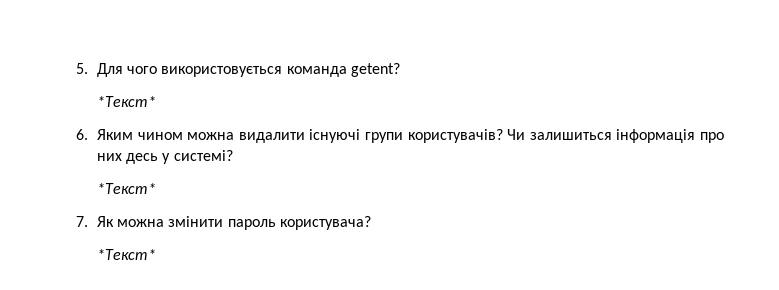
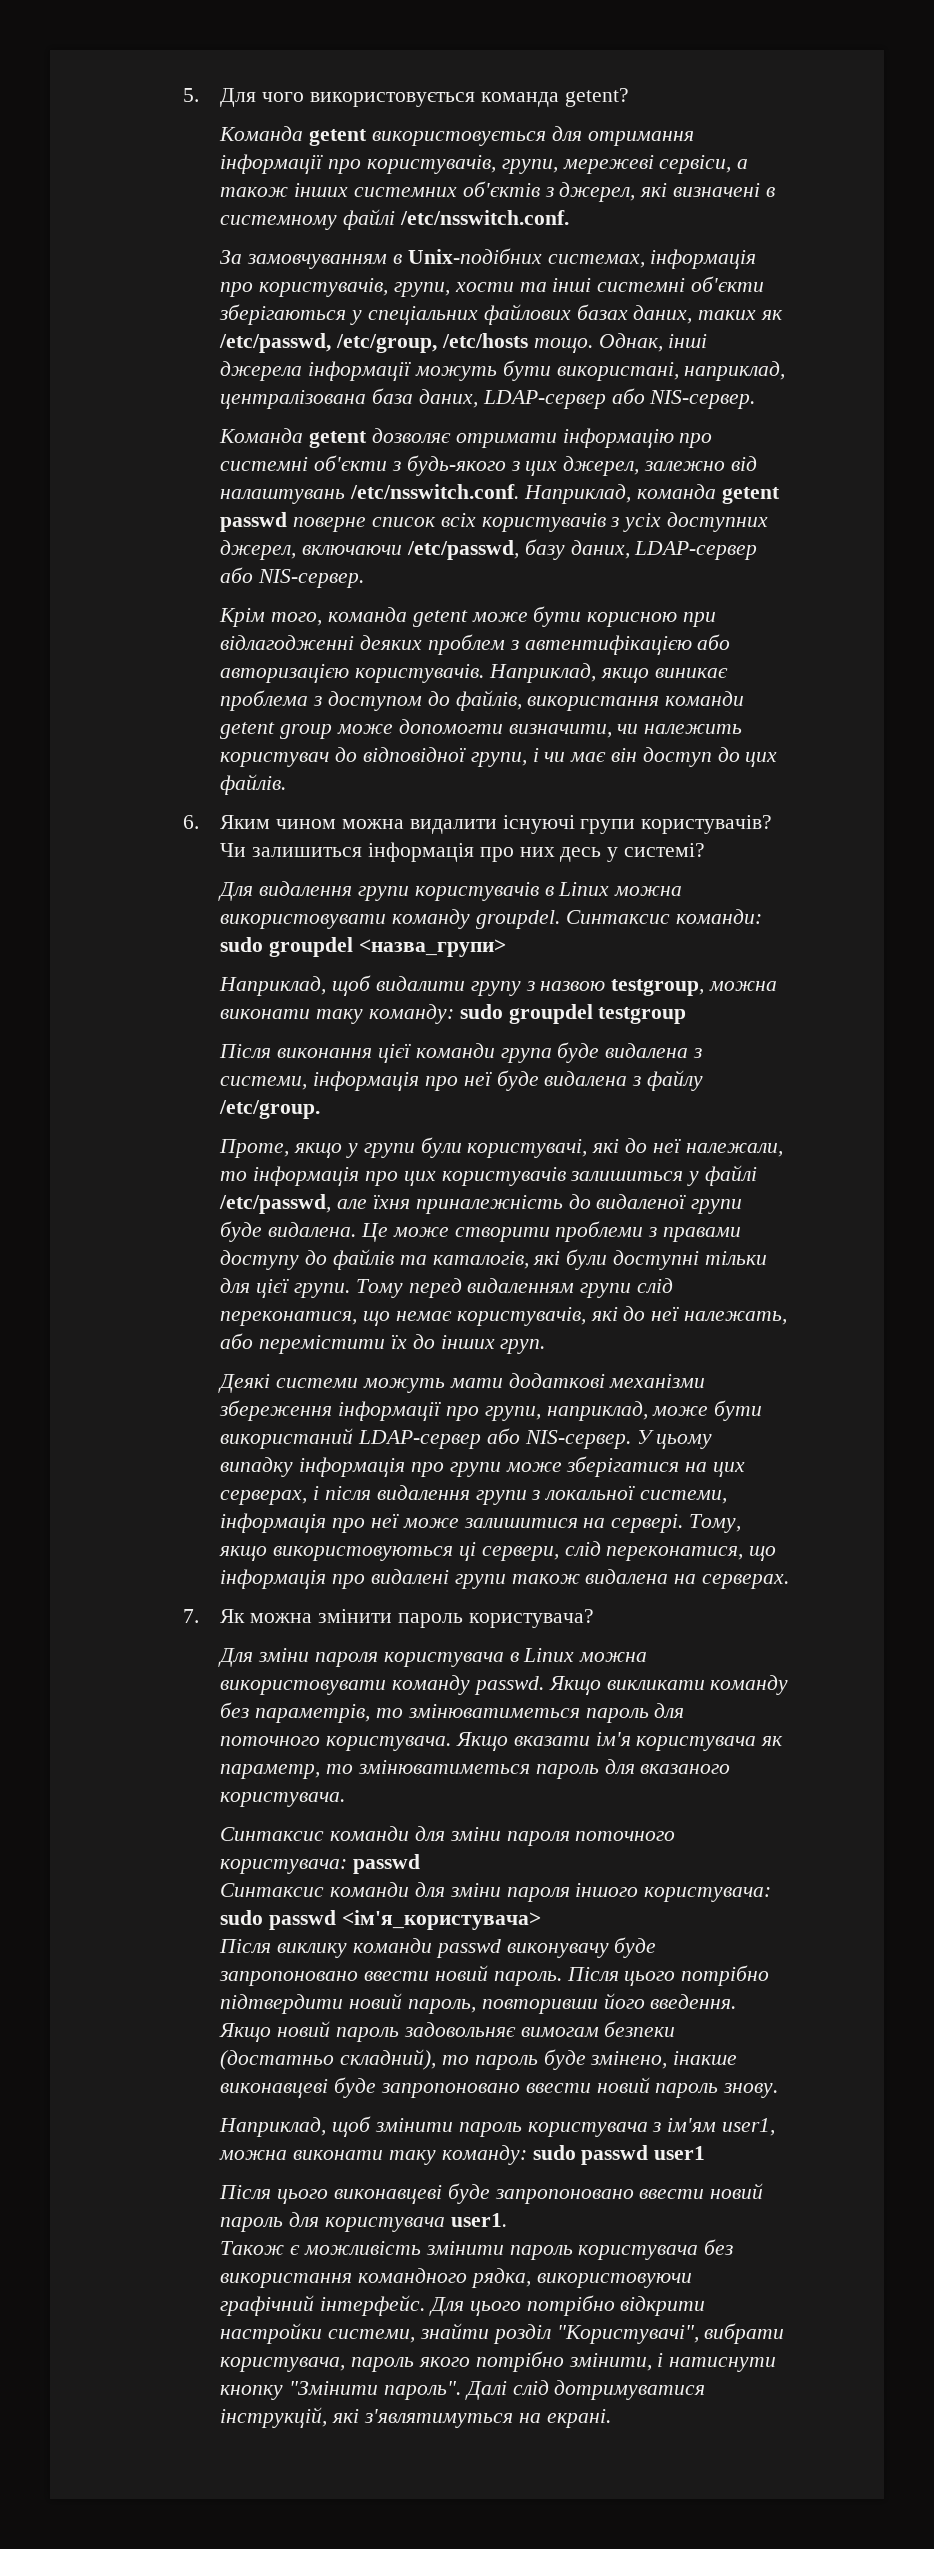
[97,96,157,107] *Текст* -> [219,126,694,146] [220,154,749,174] [220,181,775,202] [220,209,569,230] [220,248,757,269] [220,276,764,297] [219,304,783,325] [219,333,708,353] [220,360,786,381] [220,388,756,409] [219,428,713,448] [220,455,757,476] [220,484,780,504] [220,512,768,532] [220,539,758,560] [220,567,365,588] [219,606,716,627] [220,634,731,655] [220,663,728,683] [220,690,745,711] [220,719,743,739] [220,747,778,767] [220,774,287,795] Команда getent використовується для отримання інформації про користувачів, групи, мережеві сервіси, а також інших системних об'єктів з джерел, які визначені в системному файлі /etc/nsswitch.conf. // За замовчуванням в Unix-подібних системах, інформація про користувачів, групи, хости та інші системні об'єкти зберігаються у спеціальних файлових базах даних, таких як /etc/passwd, /etc/group, /etc/hosts тощо. Однак, інші джерела інформації можуть бути використані, наприклад, централізована база даних, LDAP-сервер або NIS-сервер. // Команда getent дозволяє отримати інформацію про системні об'єкти з будь-якого з цих джерел, залежно від налаштувань /etc/nsswitch.conf. Наприклад, команда getent passwd поверне список всіх користувачів з усіх доступних джерел, включаючи /etc/passwd, базу даних, LDAP-сервер або NIS-сервер. // Крім того, команда getent може бути корисною при відлагодженні деяких проблем з автентифікацією або авторизацією користувачів. Наприклад, якщо виникає проблема з доступом до файлів, використання команди getent group може допомогти визначити, чи належить користувач до відповідної групи, і чи має він доступ до цих файлів.
[97,183,157,194] *Текст* -> [218,881,683,901] [220,909,762,929] [220,937,506,957] [219,975,777,996] [220,1004,687,1024] [219,1042,702,1063] [220,1070,703,1091] [219,1100,321,1119] [219,1137,783,1158] [220,1165,757,1186] [219,1194,743,1214] [220,1221,741,1242] [220,1249,767,1270] [220,1278,673,1298] [220,1306,787,1326] [220,1333,546,1354] [218,1373,706,1393] [219,1400,763,1421] [220,1428,713,1449] [220,1456,745,1477] [220,1485,727,1505] [220,1513,741,1533] [219,1541,777,1561] [220,1569,789,1589] Для видалення групи користувачів в Linux можна використовувати команду groupdel. Синтаксис команди: sudo groupdel <назва_групи> // Наприклад, щоб видалити групу з назвою testgroup, можна виконати таку команду: sudo groupdel testgroup // Після виконання цієї команди група буде видалена з системи, інформація про неї буде видалена з файлу /etc/group. // Проте, якщо у групи були користувачі, які до неї належали, то інформація про цих користувачів залишиться у файлі /etc/passwd, але їхня приналежність до видаленої групи буде видалена. Це може створити проблеми з правами доступу до файлів та каталогів, які були доступні тільки для цієї групи. Тому перед видаленням групи слід переконатися, що немає користувачів, які до неї належать, або перемістити їх до інших груп. // Деякі системи можуть мати додаткові механізми збереження інформації про групи, наприклад, може бути використаний LDAP-сервер або NIS-сервер. У цьому випадку інформація про групи може зберігатися на цих серверах, і після видалення групи з локальної системи, інформація про неї може залишитися на сервері. Тому, якщо використовуються ці сервери, слід переконатися, що інформація про видалені групи також видалена на серверах.
[97,249,157,260] *Текст* -> [218,1648,648,1667] [220,1675,789,1695] [220,1702,685,1723] [220,1732,784,1751] [220,1759,731,1779] [220,1792,346,1807] [220,1826,676,1846] [220,1854,421,1874] [220,1882,772,1902] [220,1910,541,1930] [219,1937,657,1958] [219,1965,770,1986] [220,1993,737,2014] [219,2021,676,2042] [220,2049,738,2070] [220,2077,779,2098] [219,2116,775,2137] [219,2145,706,2165] [219,2183,764,2204] [220,2212,507,2232] [220,2239,734,2260] [220,2268,692,2288] [220,2295,706,2316] [220,2323,785,2344] [220,2351,777,2372] [220,2380,706,2400] [220,2407,611,2428] Для зміни пароля користувача в Linux можна використовувати команду passwd. Якщо викликати команду без параметрів, то змінюватиметься пароль для поточного користувача. Якщо вказати ім'я користувача як параметр, то змінюватиметься пароль для вказаного користувача. // Синтаксис команди для зміни пароля поточного користувача: passwd // Синтаксис команди для зміни пароля іншого користувача: sudo passwd <ім'я_користувача> // Після виклику команди passwd виконувачу буде запропоновано ввести новий пароль. Після цього потрібно підтвердити новий пароль, повторивши його введення. Якщо новий пароль задовольняє вимогам безпеки (достатньо складний), то пароль буде змінено, інакше виконавцеві буде запропоновано ввести новий пароль знову. // Наприклад, щоб змінити пароль користувача з ім'ям user1, можна виконати таку команду: sudo passwd user1 // Після цього виконавцеві буде запропоновано ввести новий пароль для користувача user1. // Також є можливість змінити пароль користувача без використання командного рядка, використовуючи графічний інтерфейс. Для цього потрібно відкрити настройки системи, знайти розділ "Користувачі", вибрати користувача, пароль якого потрібно змінити, і натиснути кнопку "Змінити пароль". Далі слід дотримуватися інструкцій, які з'являтимуться на екрані.

